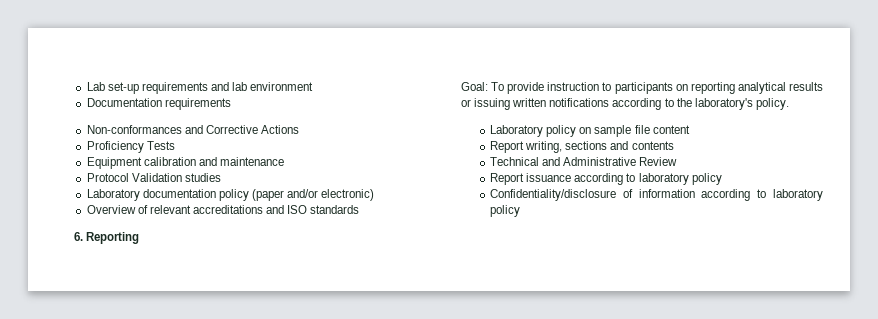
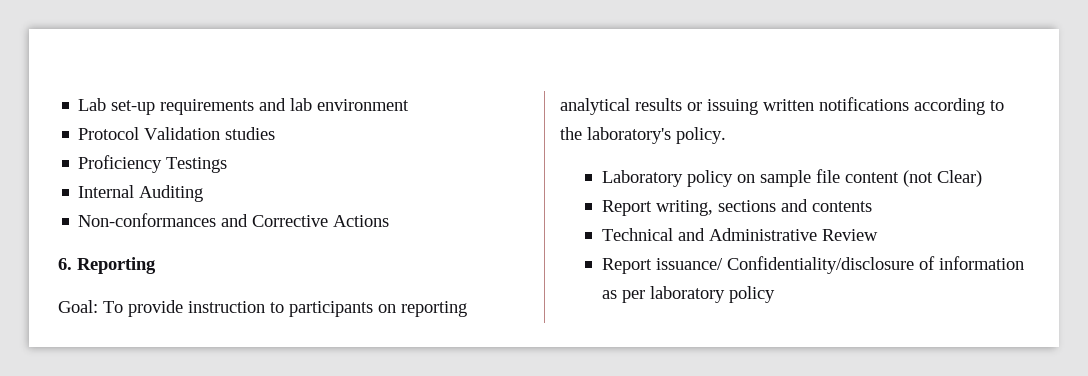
[86,98,231,110] [86,125,299,134] [86,141,175,153] [86,157,284,169] [86,173,221,182] [86,189,375,201] [86,205,360,214] Documentation requirements // Non-conformances and Corrective Actions // Proficiency Tests // Equipment calibration and maintenance // Protocol Validation studies // Laboratory documentation policy (paper and/or electronic) // Overview of relevant accreditations and ISO standards -> [78,127,276,140] [78,155,228,173] [78,185,204,202] [78,213,390,227] Protocol Validation studies // Proficiency Testings // Internal Auditing // Non-conformances and Corrective Actions
(690, 129) none -> [903,170,983,187] (not Clear)
[526,173,722,185] issuance according to laboratory policy // -> [656,258,724,270] issuance/
[701,189,767,201] according to -> [602,290,646,303] as per

